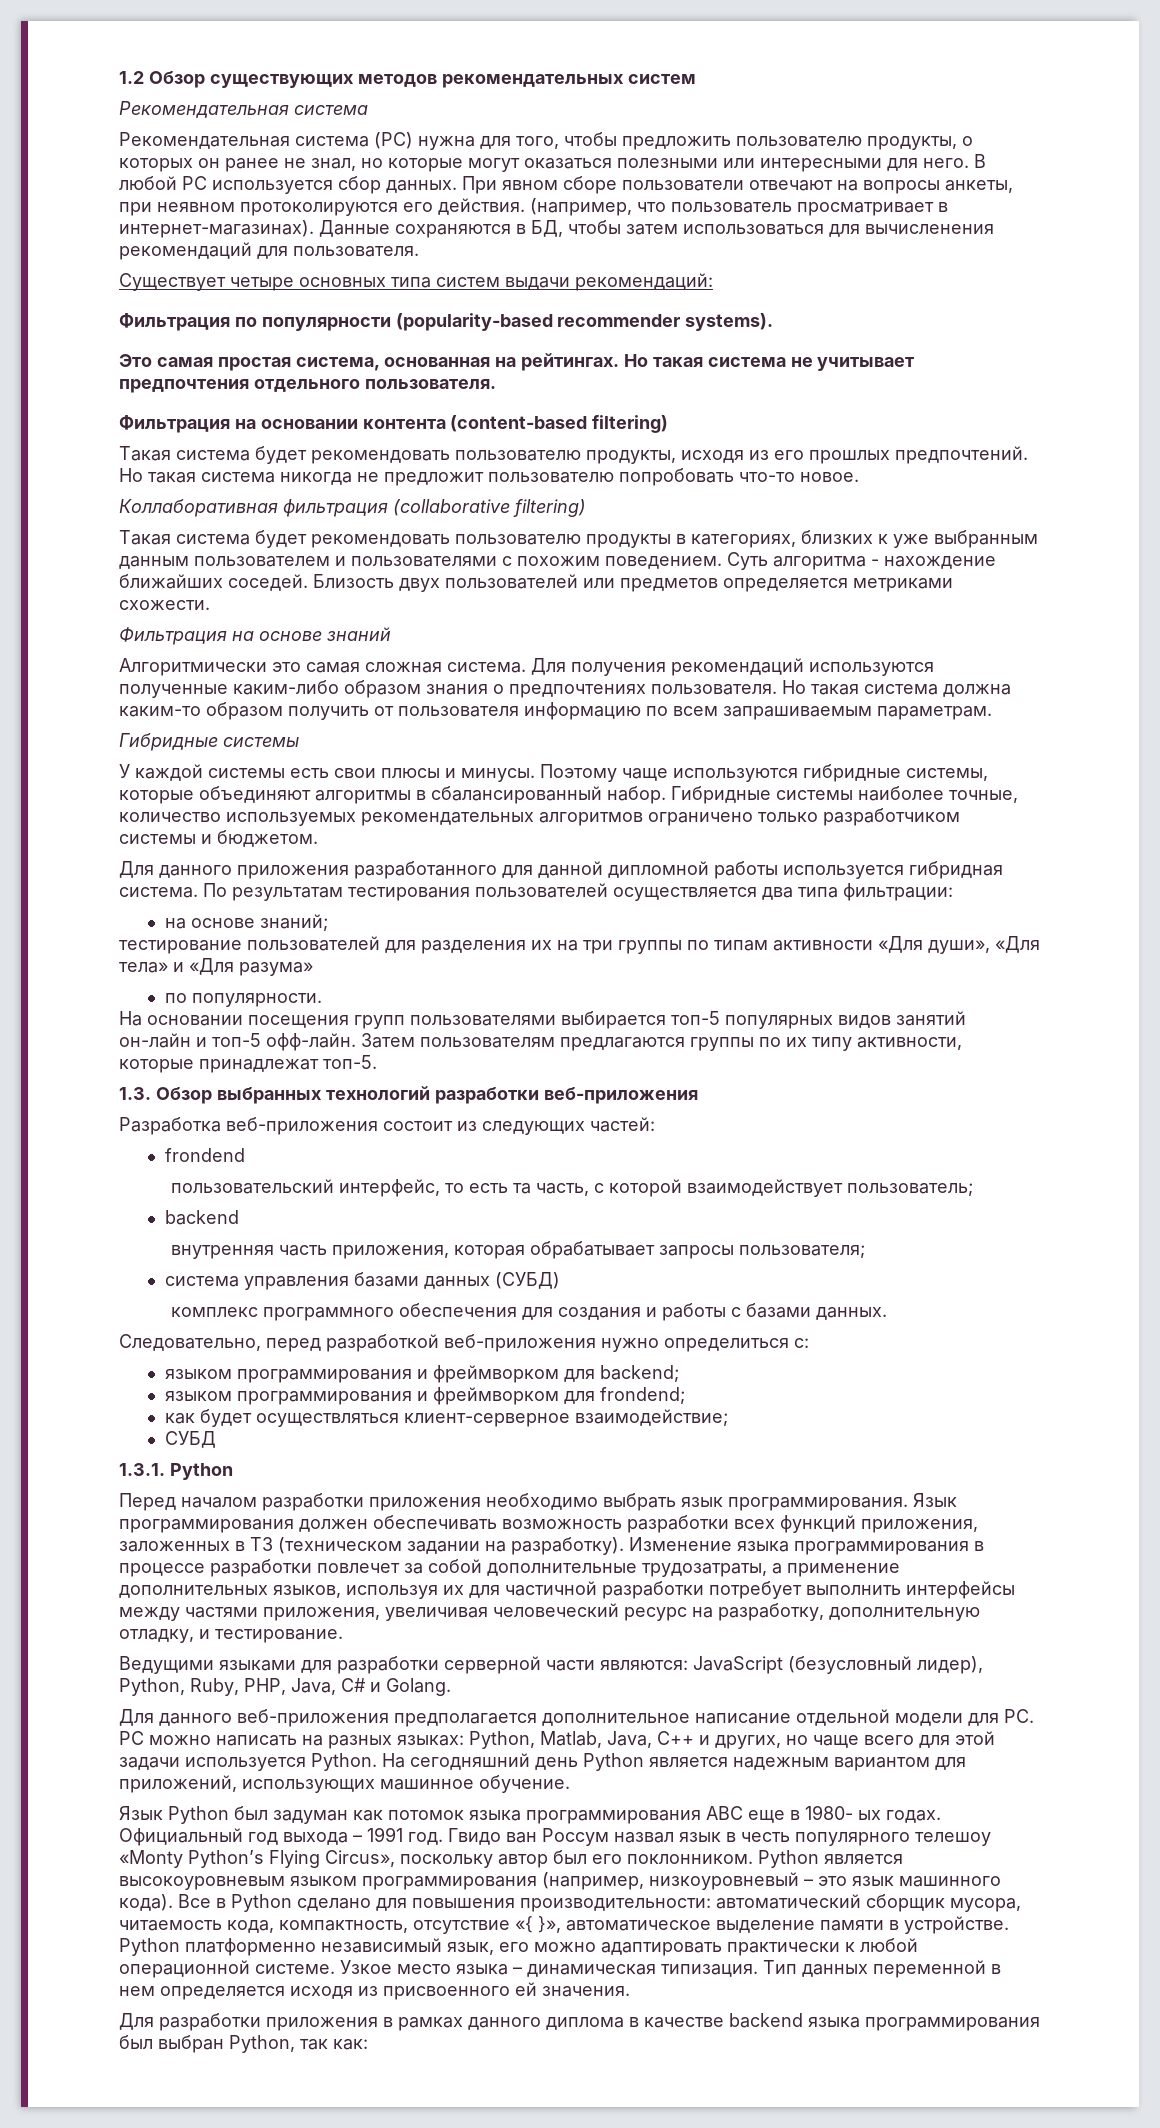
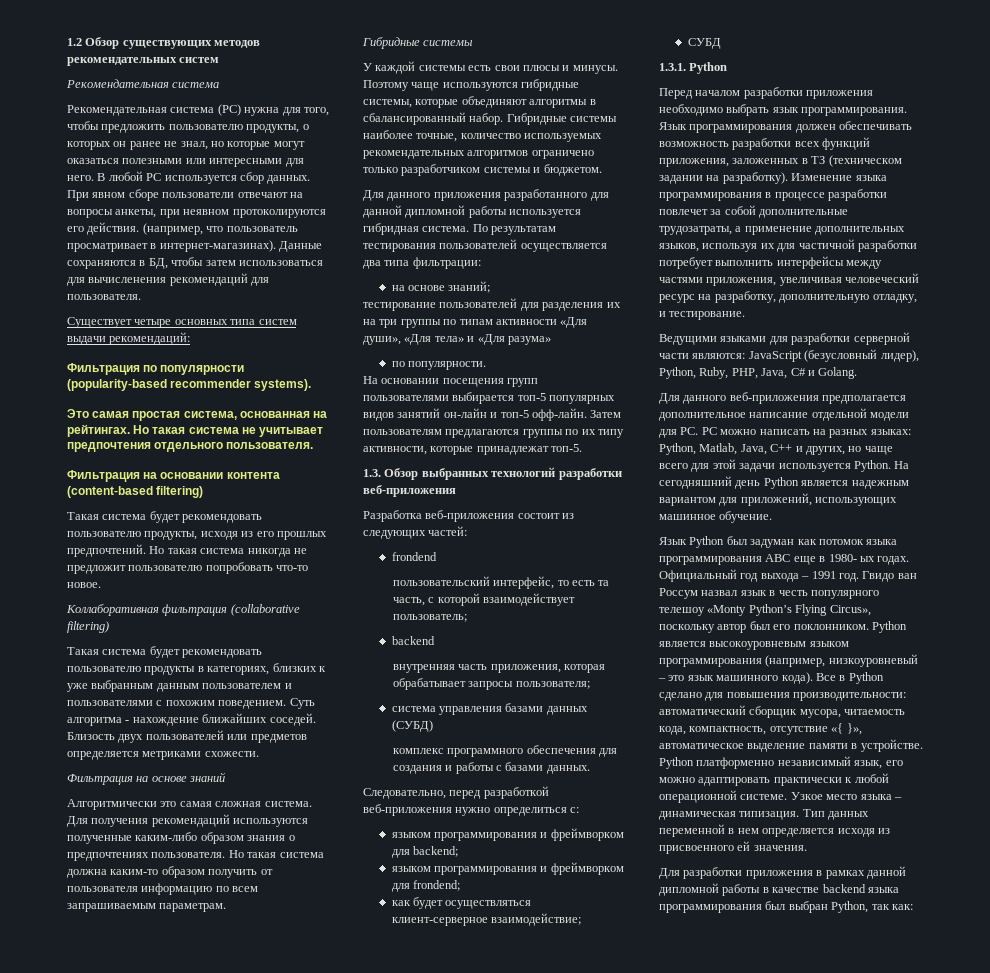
[468,2017,624,2030] данного диплома -> [866,866,906,879] [659,883,761,896] данной дипломной работы

